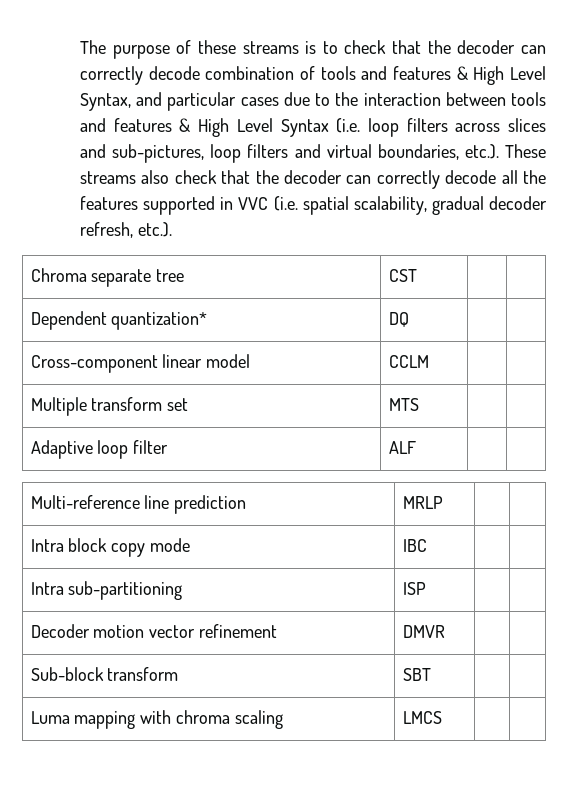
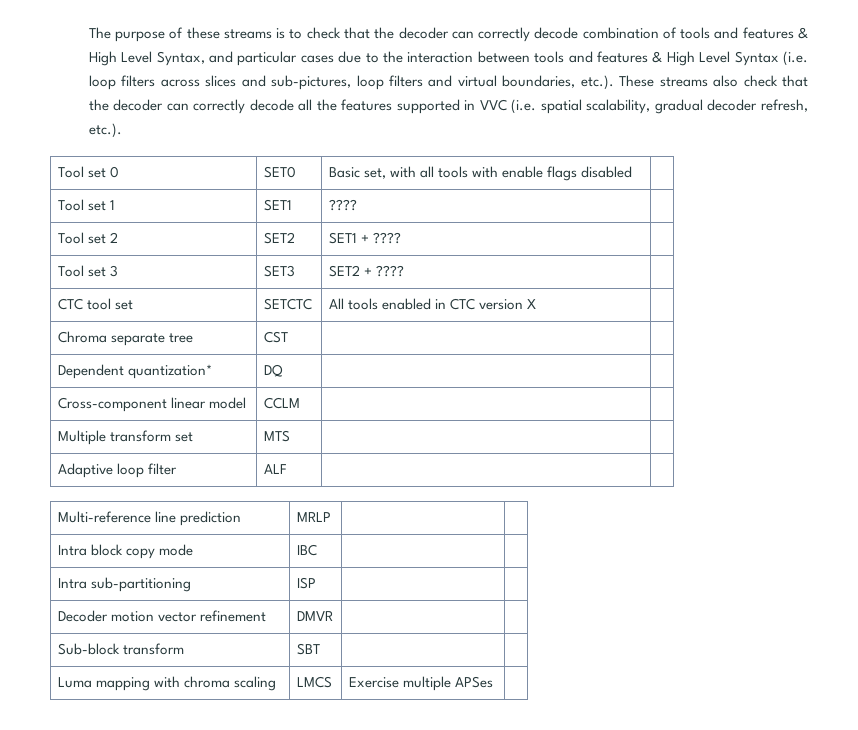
(172, 229) none -> [57,166,119,178] [263,166,296,178] [328,166,633,181] [57,199,115,211] [263,199,292,211] [328,199,357,211] [57,232,118,244] [263,232,295,244] [328,232,401,244] [57,265,118,277] [263,265,295,277] [328,265,404,277] [57,298,133,310] [263,298,312,310] [328,298,537,310] // Tool set 0 | SET0 | Basic set, with all tools with enable flags disabled | // Tool set 1 | SET1 | ???? | // Tool set 2 | SET2 | SET1 + ???? | // Tool set 3 | SET3 | SET2 + ???? | // CTC tool set | SETCTC | All tools enabled in CTC version X |
(442, 717) none -> [348,676,493,691] Exercise multiple APSes

